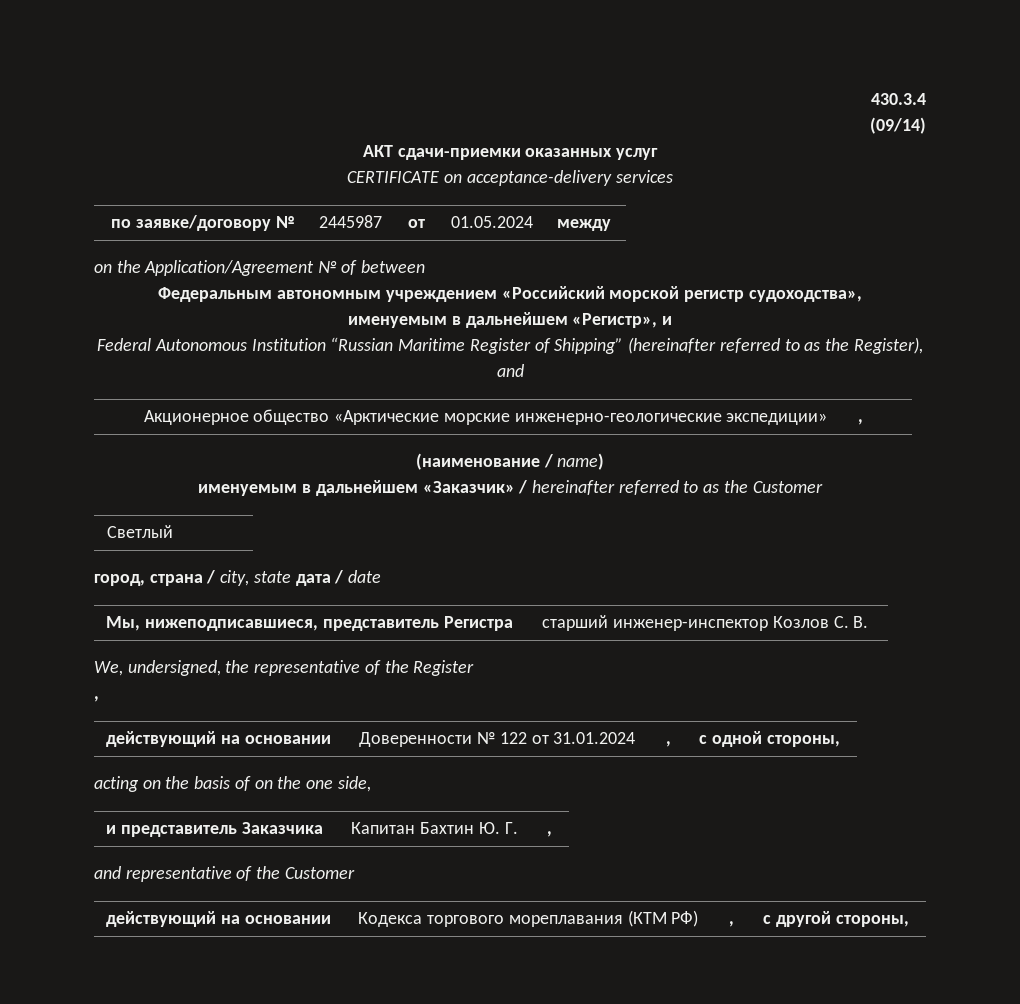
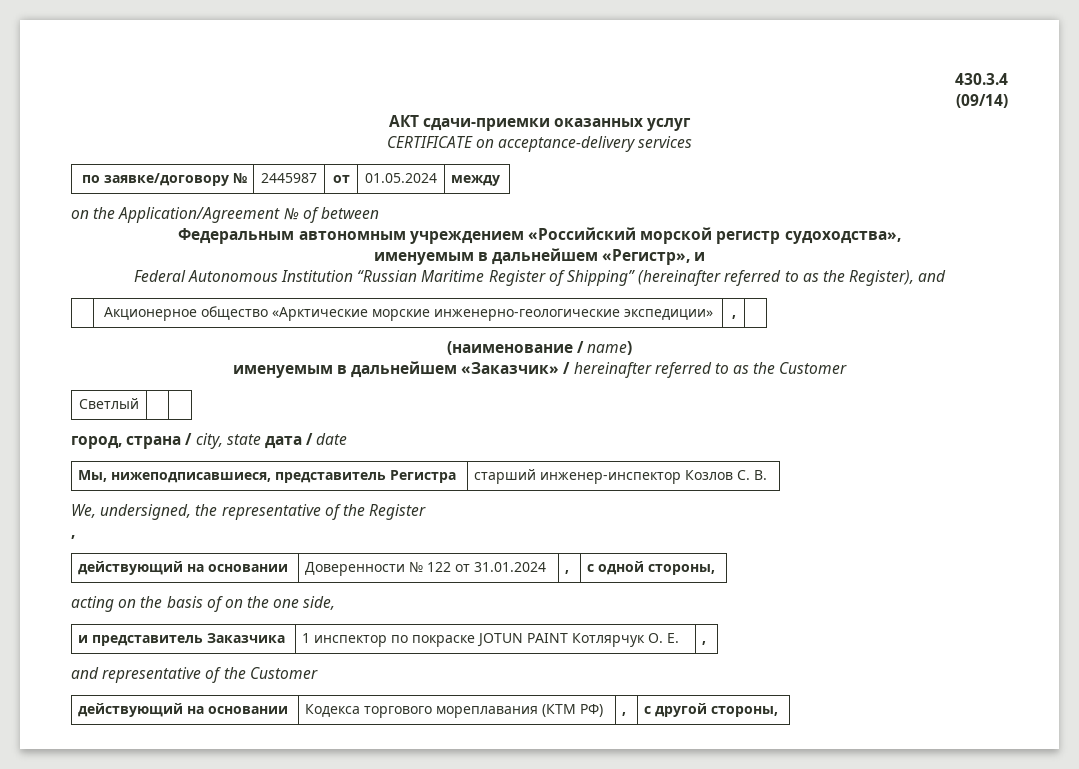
[351,822,518,834] Капитан Бахтин Ю. Г. -> [302,633,680,647] 1 инспектор по покраске JOTUN PAINT Котлярчук О. Е.

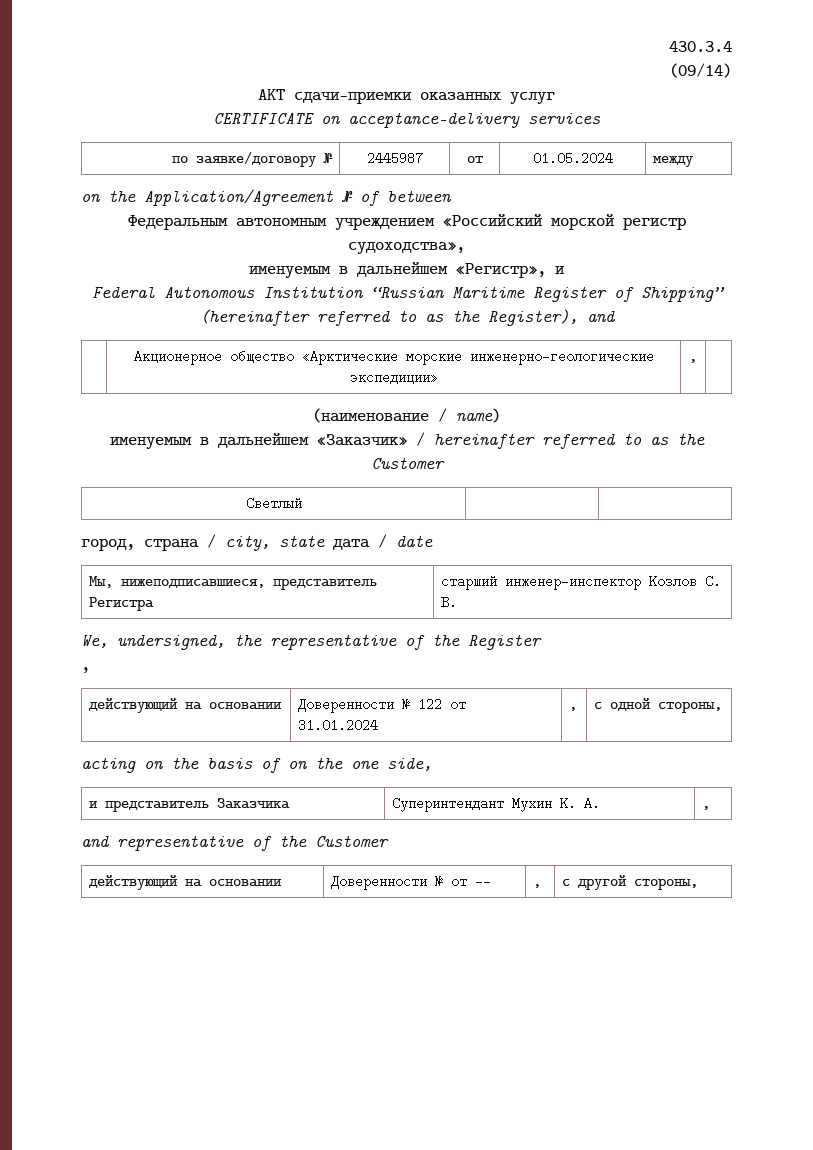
[302,633,680,647] 1 инспектор по покраске JOTUN PAINT Котлярчук О. Е. -> [392,795,601,812] Суперинтендант Мухин К. А.
[305,704,604,718] Кодекса торгового мореплавания (КТМ РФ) -> [331,873,492,890] Доверенности № от --

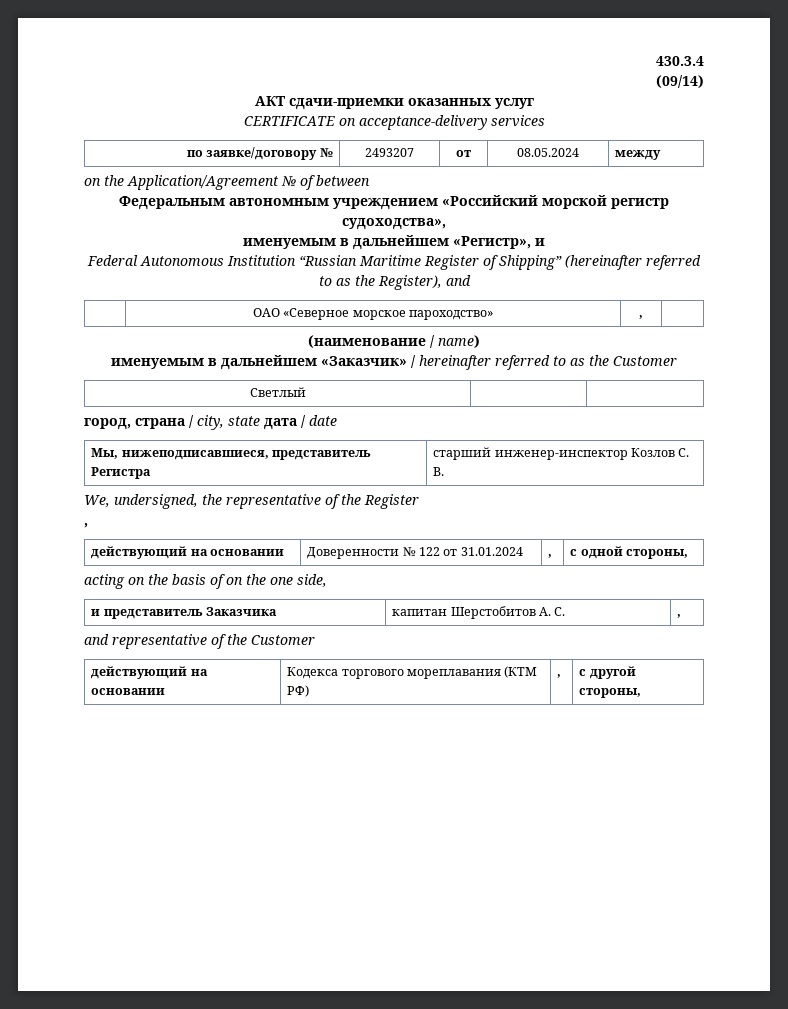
[366,152,423,165] 2445987 -> [365,148,414,157] 2493207
[532,152,613,165] 01.05.2024 -> [517,148,579,157] 08.05.2024
[133,348,654,365] [349,369,438,385] Акционерное общество «Арктические морские инженерно-геологические экспедиции» -> [252,308,494,320] ОАО «Северное морское пароходство»
[392,795,577,812] Суперинтендант Мухин К. -> [392,606,536,619] капитан Шерстобитов
(601, 803) none -> [554,607,566,616] С.
[331,873,492,890] Доверенности № от -- -> [287,666,538,679] [287,685,310,697] Кодекса торгового мореплавания (КТМ РФ)

